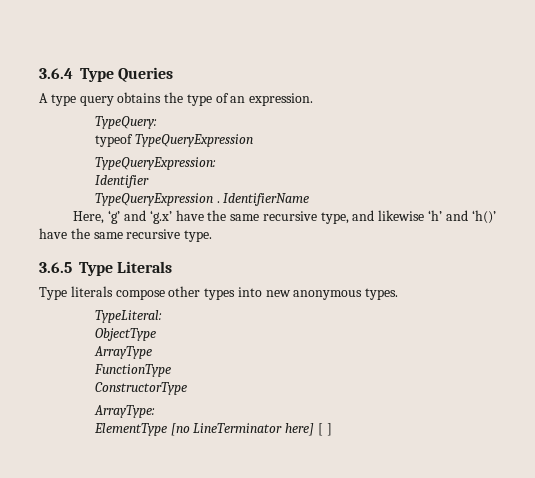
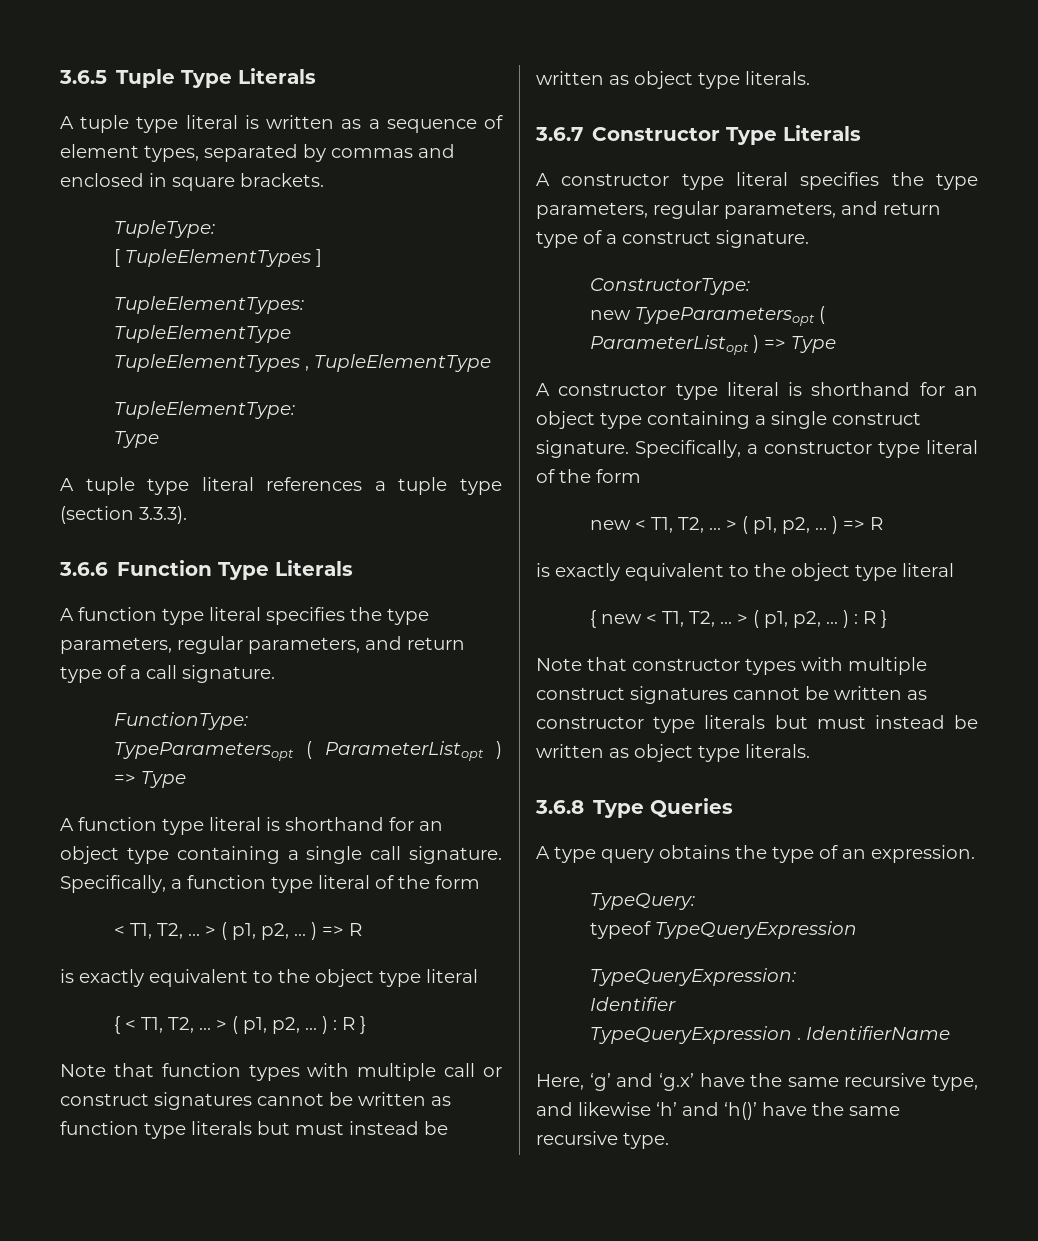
[39,68,73,79] 3.6.4 -> [59,68,317,88] [60,115,504,133] [60,144,455,162] [60,173,324,191] [114,220,216,238] [114,249,323,267] [114,296,305,314] [114,325,292,343] [114,354,492,372] [114,401,296,419] [114,431,160,448] [60,477,502,495] [60,506,187,524] [59,560,354,580] [60,607,429,625] [60,636,465,654] [60,665,275,683] [114,712,249,730] [114,741,502,761] [114,771,187,788] [60,817,443,835] [60,846,502,864] [60,875,480,893] [114,922,363,940] [60,969,478,987] [114,1016,367,1034] [60,1063,502,1081] [60,1092,451,1110] [60,1121,448,1139] [536,71,810,89] [535,125,862,145] [536,172,978,190] [536,201,941,219] [536,230,809,248] [590,278,751,295] [590,306,826,326] [590,335,837,355] [536,382,978,400] [536,411,921,429] [536,440,978,458] [536,469,641,483] [590,516,884,534] [536,563,954,581] [590,610,888,628] [536,657,927,675] [536,686,927,704] [536,715,978,733] [536,744,810,762] [535,800,584,814] 3.6.5 Tuple Type Literals // A tuple type literal is written as a sequence of element types, separated by commas and enclosed in square brackets. // TupleType: // [ TupleElementTypes ] // TupleElementTypes: // TupleElementType // TupleElementTypes , TupleElementType // TupleElementType: // Type // A tuple type literal references a tuple type (section 3.3.3). // 3.6.6 Function Type Literals // A function type literal specifies the type parameters, regular parameters, and return type of a call signature. // FunctionType: // TypeParametersopt ( ParameterListopt ) => Type // A function type literal is shorthand for an object type containing a single call signature. Specifically, a function type literal of the form // < T1, T2, ... > ( p1, p2, ... ) => R // is exactly equivalent to the object type literal // { < T1, T2, ... > ( p1, p2, ... ) : R } // Note that function types with multiple call or construct signatures cannot be written as function type literals but must instead be written as object type literals. // 3.6.7 Constructor Type Literals // A constructor type literal specifies the type parameters, regular parameters, and return type of a construct signature. // ConstructorType: // new TypeParametersopt ( ParameterListopt ) => Type // A constructor type literal is shorthand for an object type containing a single construct signature. Specifically, a constructor type literal of the form // new < T1, T2, ... > ( p1, p2, ... ) => R // is exactly equivalent to the object type literal // { new < T1, T2, ... > ( p1, p2, ... ) : R } // Note that constructor types with multiple construct signatures cannot be written as constructor type literals but must instead be written as object type literals. // 3.6.8
[39,261,173,276] [39,286,399,300] [94,310,162,323] [94,328,156,341] [93,346,152,359] [93,364,171,377] [94,382,187,395] [93,405,155,418] [93,423,332,436] // 3.6.5 Type Literals // Type literals compose other types into new anonymous types. // TypeLiteral: // ObjectType // ArrayType // FunctionType // ConstructorType // ArrayType: // ElementType [no LineTerminator here] [ ] -> (669, 1140) none

